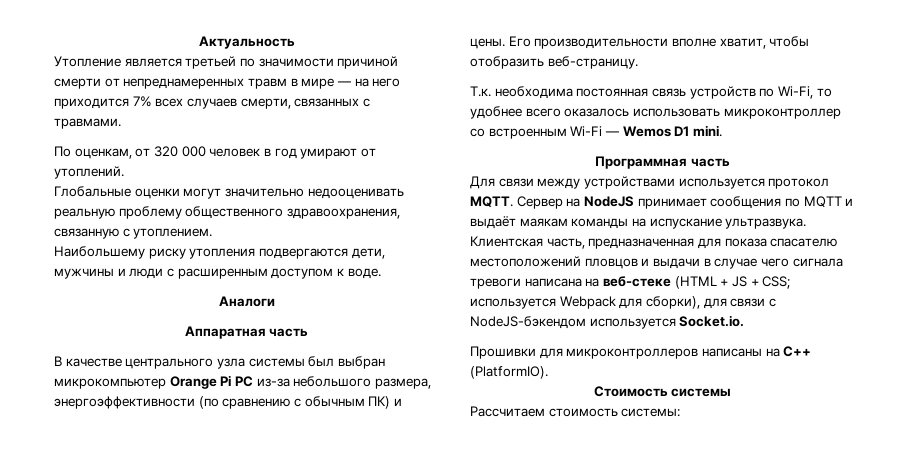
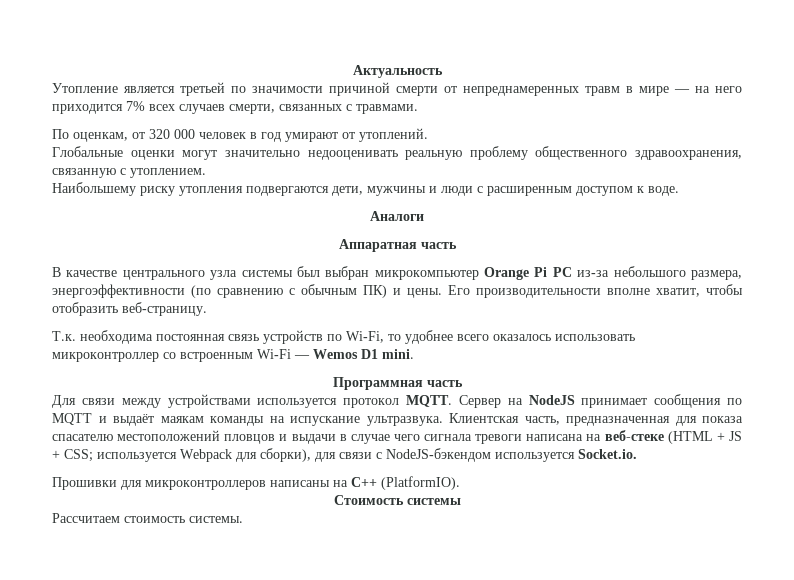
[621,408,681,417] системы: -> [189,516,243,523] системы.

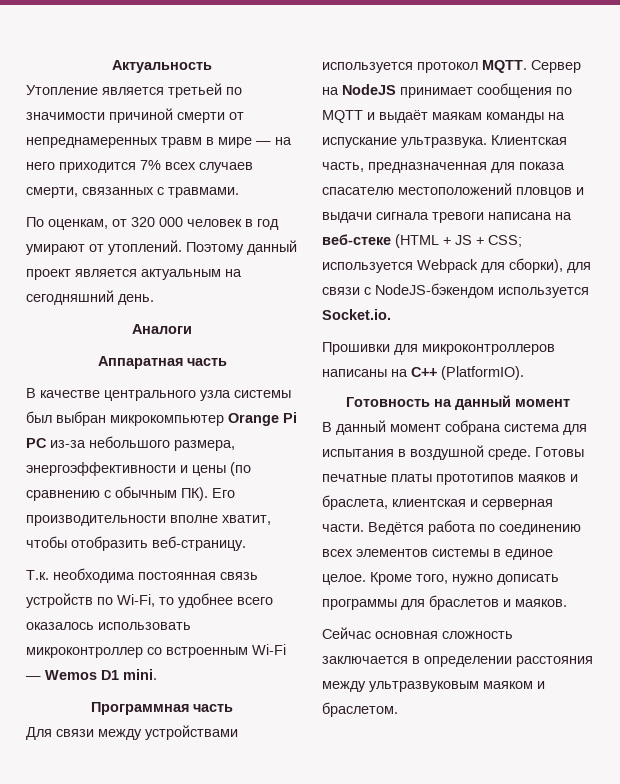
[52,146,742,160] [52,168,206,178] [52,182,679,196] // Глобальные оценки могут значительно недооценивать реальную проблему общественного здравоохранения, связанную с утоплением. // Наибольшему риску утопления подвергаются дети, мужчины и люди с расширенным доступом к воде. -> [186,240,297,255] [26,269,242,280] [26,290,154,305] Поэтому данный проект является актуальным на сегодняшний день.
(185, 291) none -> [180,465,226,476] и цены
[363,285,442,298] ПК) и цены. -> [181,487,208,501] ПК).
[339,434,420,444] в случае чего -> (372, 217) none
[333,495,461,505] [52,513,243,523] Стоимость системы // Рассчитаем стоимость системы. -> [346,395,570,410] [322,420,587,435] [322,445,584,460] [322,474,578,485] [322,495,553,510] [322,520,581,535] [322,549,553,560] [322,572,559,585] [322,595,567,610] [322,627,513,639] [322,656,593,667] [322,681,545,692] [322,702,398,717] Готовность на данный момент // В данный момент собрана система для испытания в воздушной среде. Готовы печатные платы прототипов маяков и браслета, клиентская и серверная части. Ведётся работа по соединению всех элементов системы в единое целое. Кроме того, нужно дописать программы для браслетов и маяков. // Сейчас основная сложность заключается в определении расстояния между ультразвуковым маяком и браслетом.

